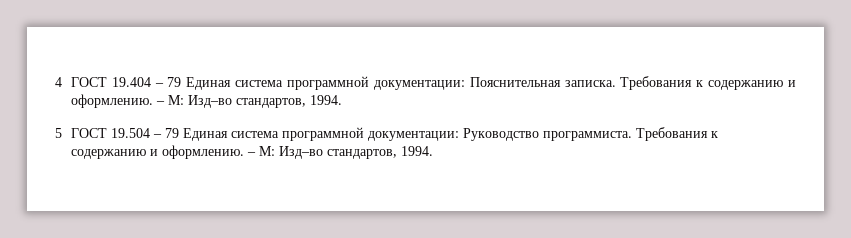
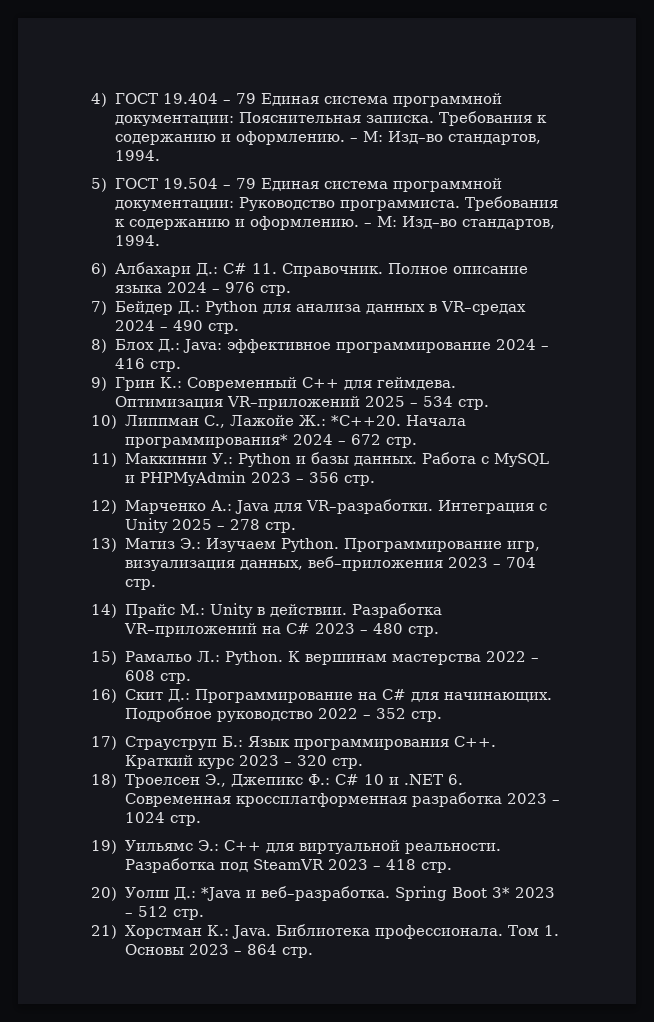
[55,77,62,87] 4 -> [91,93,107,107] 4)
[55,128,62,138] 5 -> [91,178,107,192] 5)
(433, 151) none -> [91,262,528,277] [114,282,291,296] [91,301,526,315] [114,320,239,334] [91,339,549,353] [114,358,181,372] [91,377,456,391] [114,396,489,410] [91,415,466,429] [124,434,417,448] [91,452,549,467] [124,471,375,486] [91,499,547,514] [124,518,296,533] [91,538,540,552] [124,556,536,571] [124,579,156,590] [91,603,442,618] [123,623,439,637] [91,651,539,665] [124,670,191,684] [91,689,552,703] [124,707,442,722] [91,736,496,750] [124,755,363,769] [91,774,463,788] [124,792,560,807] [124,812,201,826] [91,840,501,854] [124,858,452,873] [91,886,555,901] [124,906,204,920] [91,924,559,939] [124,944,313,958] // 6) Албахари Д.: C# 11. Справочник. Полное описание языка 2024 – 976 стр. // 7) Бейдер Д.: Python для анализа данных в VR–средах 2024 – 490 стр. // 8) Блох Д.: Java: эффективное программирование 2024 – 416 стр. // 9) Грин К.: Современный C++ для геймдева. Оптимизация VR–приложений 2025 – 534 стр. // 10) Липпман С., Лажойе Ж.: *C++20. Начала программирования* 2024 – 672 стр. // 11) Маккинни У.: Python и базы данных. Работа с MySQL и PHPMyAdmin 2023 – 356 стр. // 12) Марченко А.: Java для VR–разработки. Интеграция с Unity 2025 – 278 стр. // 13) Матиз Э.: Изучаем Python. Программирование игр, визуализация данных, веб–приложения 2023 – 704 стр. // 14) Прайс М.: Unity в действии. Разработка VR–приложений на C# 2023 – 480 стр. // 15) Рамальо Л.: Python. К вершинам мастерства 2022 – 608 стр. // 16) Скит Д.: Программирование на C# для начинающих. Подробное руководство 2022 – 352 стр. // 17) Страуструп Б.: Язык программирования C++. Краткий курс 2023 – 320 стр. // 18) Троелсен Э., Джепикс Ф.: C# 10 и .NET 6. Современная кроссплатформенная разработка 2023 – 1024 стр. // 19) Уильямс Э.: C++ для виртуальной реальности. Разработка под SteamVR 2023 – 418 стр. // 20) Уолш Д.: *Java и веб–разработка. Spring Boot 3* 2023 – 512 стр. // 21) Хорстман К.: Java. Библиотека профессионала. Том 1. Основы 2023 – 864 стр.

